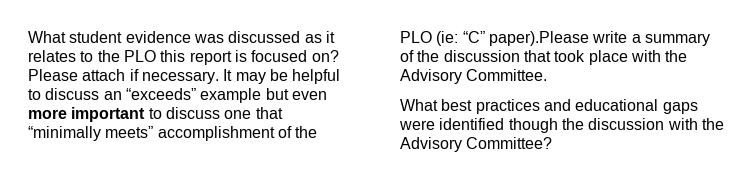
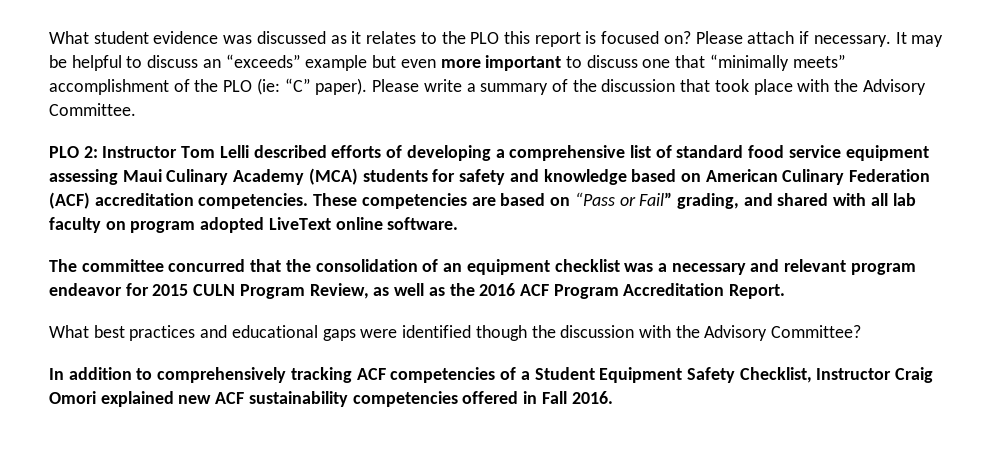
[488,31,589,46] paper).Please -> [315,78,420,95] paper). Please
(548, 75) none -> [49,145,929,161] [49,168,931,185] [49,192,916,209] [49,217,459,233] [49,259,916,275] [49,283,786,299] // PLO 2: Instructor Tom Lelli described efforts of developing a comprehensive list of standard food service equipment assessing Maui Culinary Academy (MCA) students for safety and knowledge based on American Culinary Federation (ACF) accreditation competencies. These competencies are based on “Pass or Fail” grading, and shared with all lab faculty on program adopted LiveText online software. // The committee concurred that the consolidation of an equipment checklist was a necessary and relevant program endeavor for 2015 CULN Program Review, as well as the 2016 ACF Program Accreditation Report.
(553, 143) none -> [49,367,934,383] [49,391,613,407] // In addition to comprehensively tracking ACF competencies of a Student Equipment Safety Checklist, Instructor Craig Omori explained new ACF sustainability competencies offered in Fall 2016.

